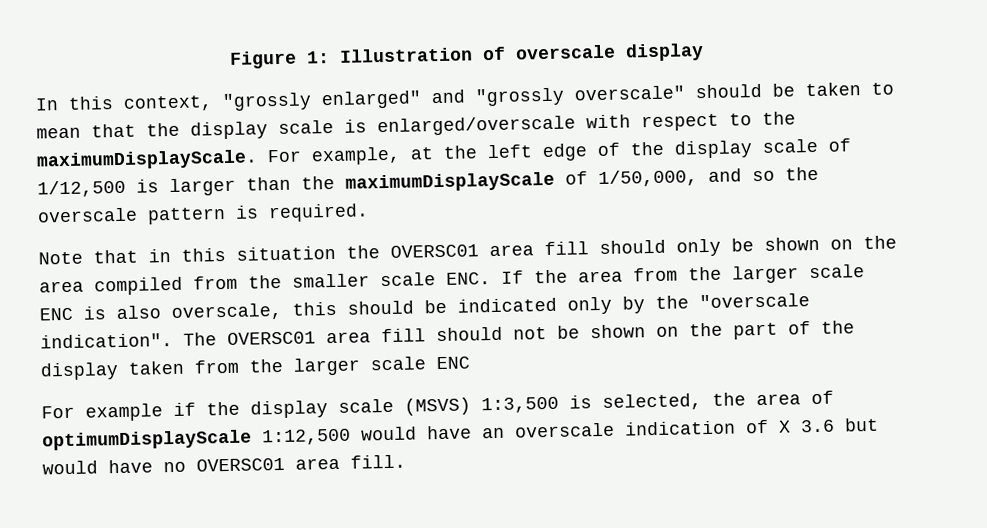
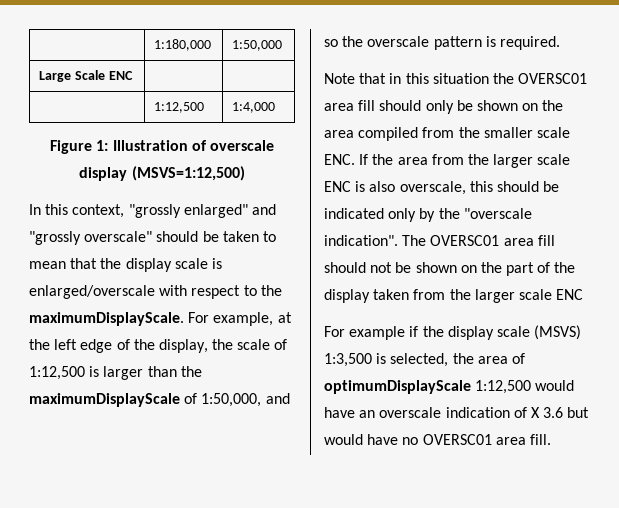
(228, 59) none -> [154,39,212,51] [232,40,283,51] [39,70,133,82] [154,102,205,113] [232,102,276,113] | 1:180,000 | 1:50,000 // Large Scale ENC | | // | 1:12,500 | 1:4,000 //
(704, 52) none -> [131,166,245,181] (MSVS=1:12,500)
[674,140,753,159] display -> [158,339,234,353] display, the
[37,179,126,198] 1/12,500 -> [29,366,85,380] 1:12,500
[598,169,698,188] 1/50,000, -> [201,393,262,407] 1:50,000,

